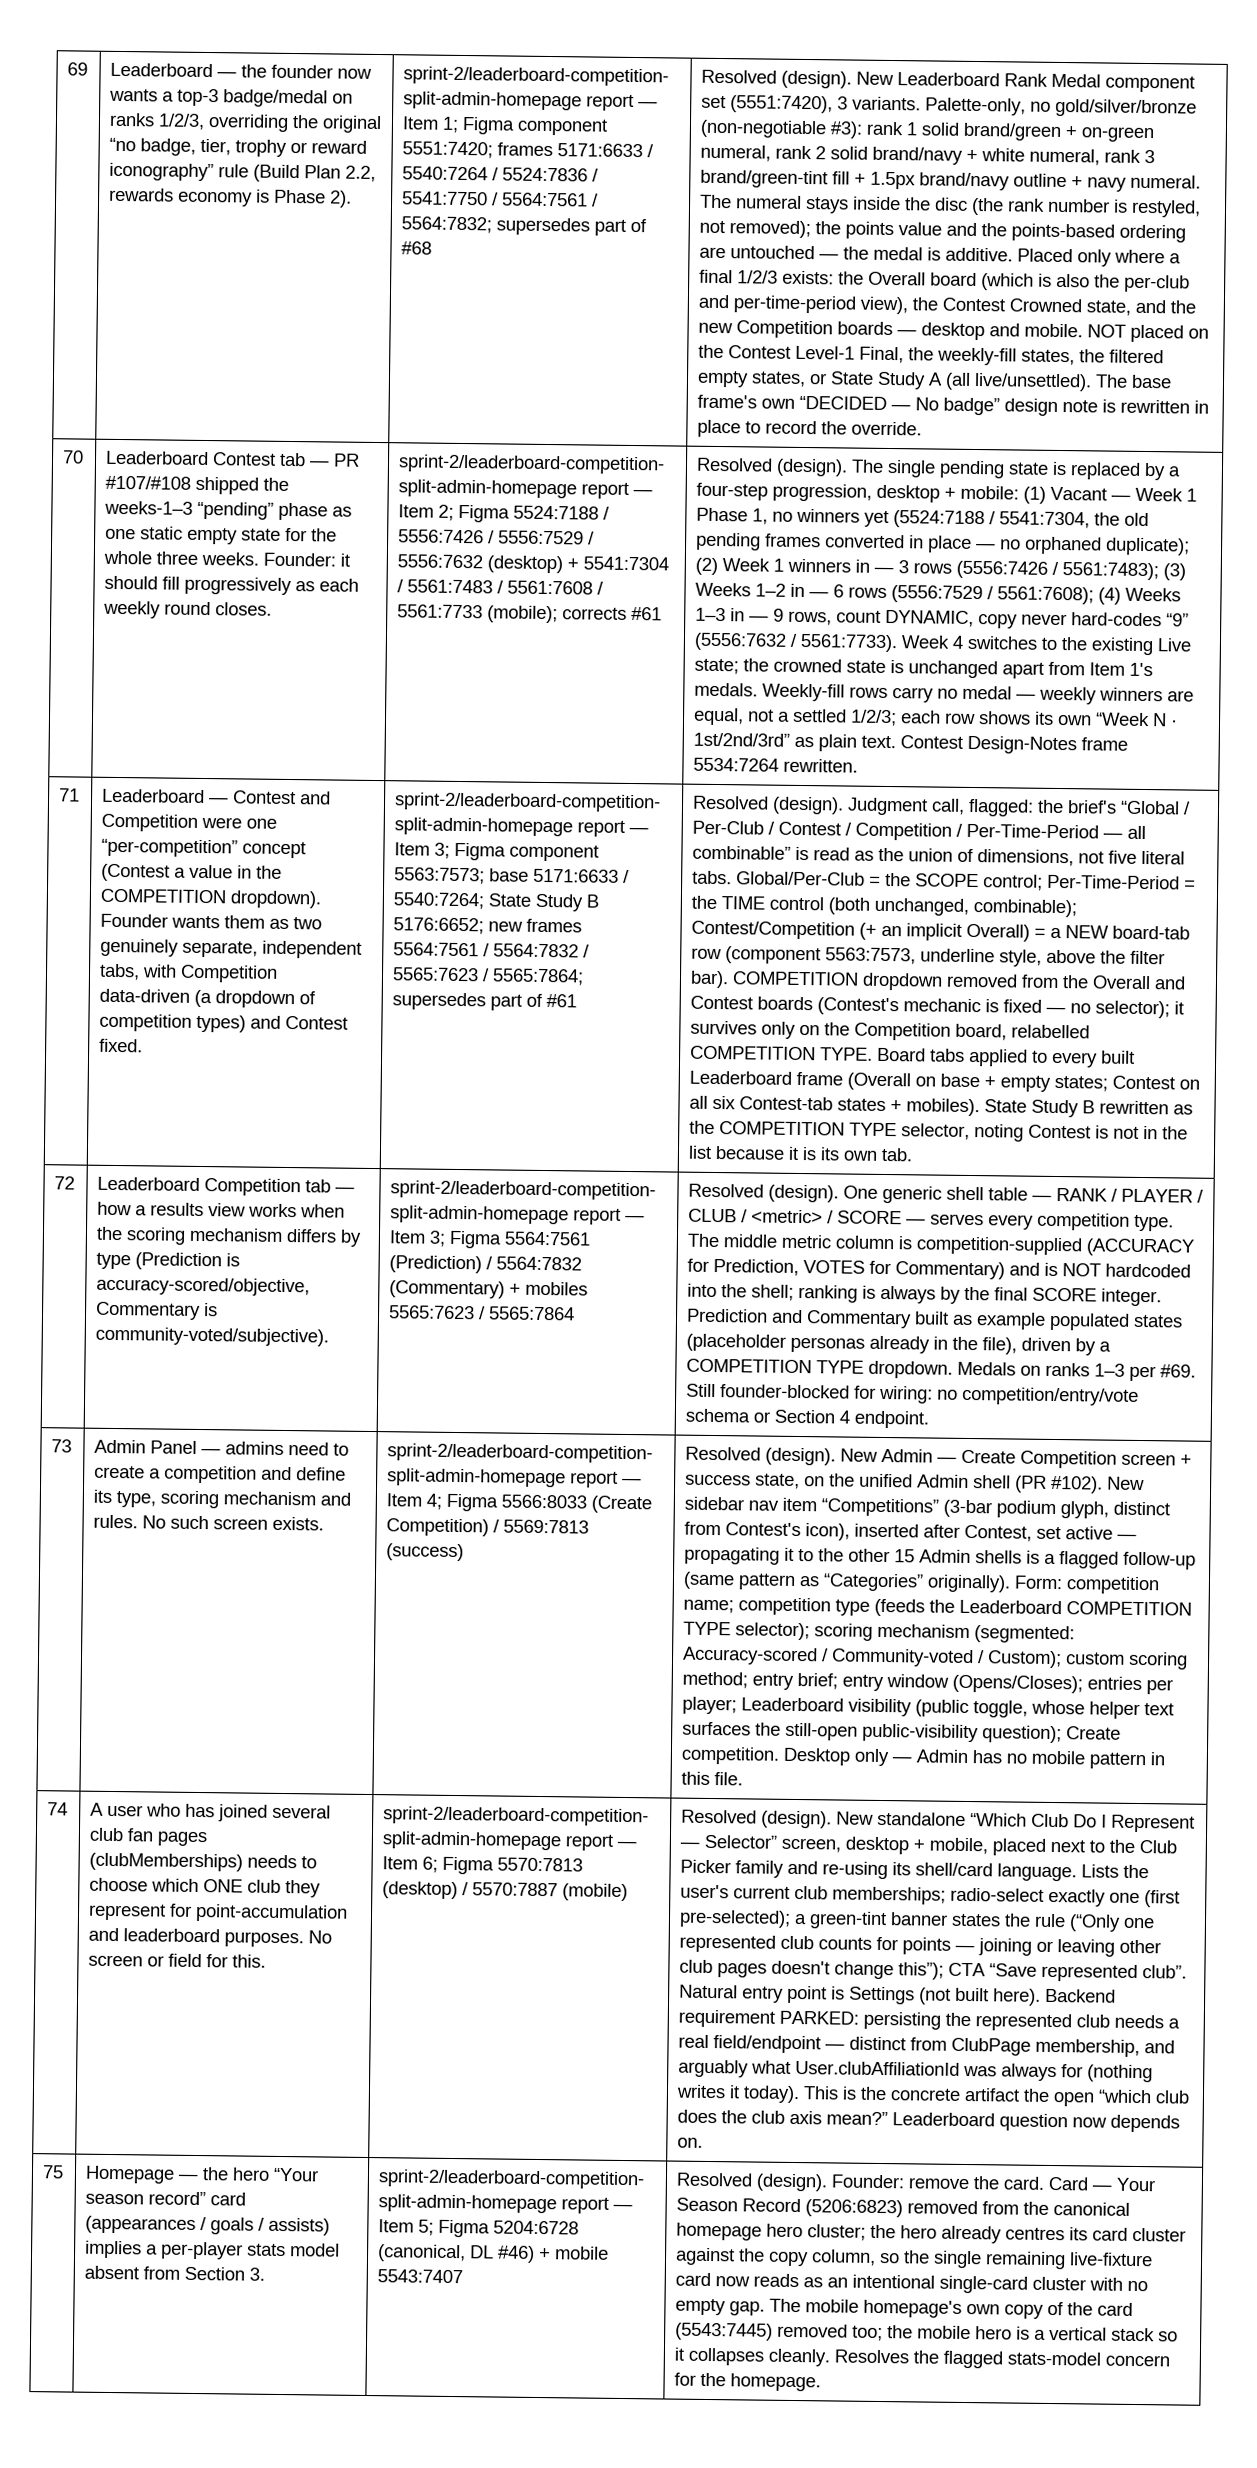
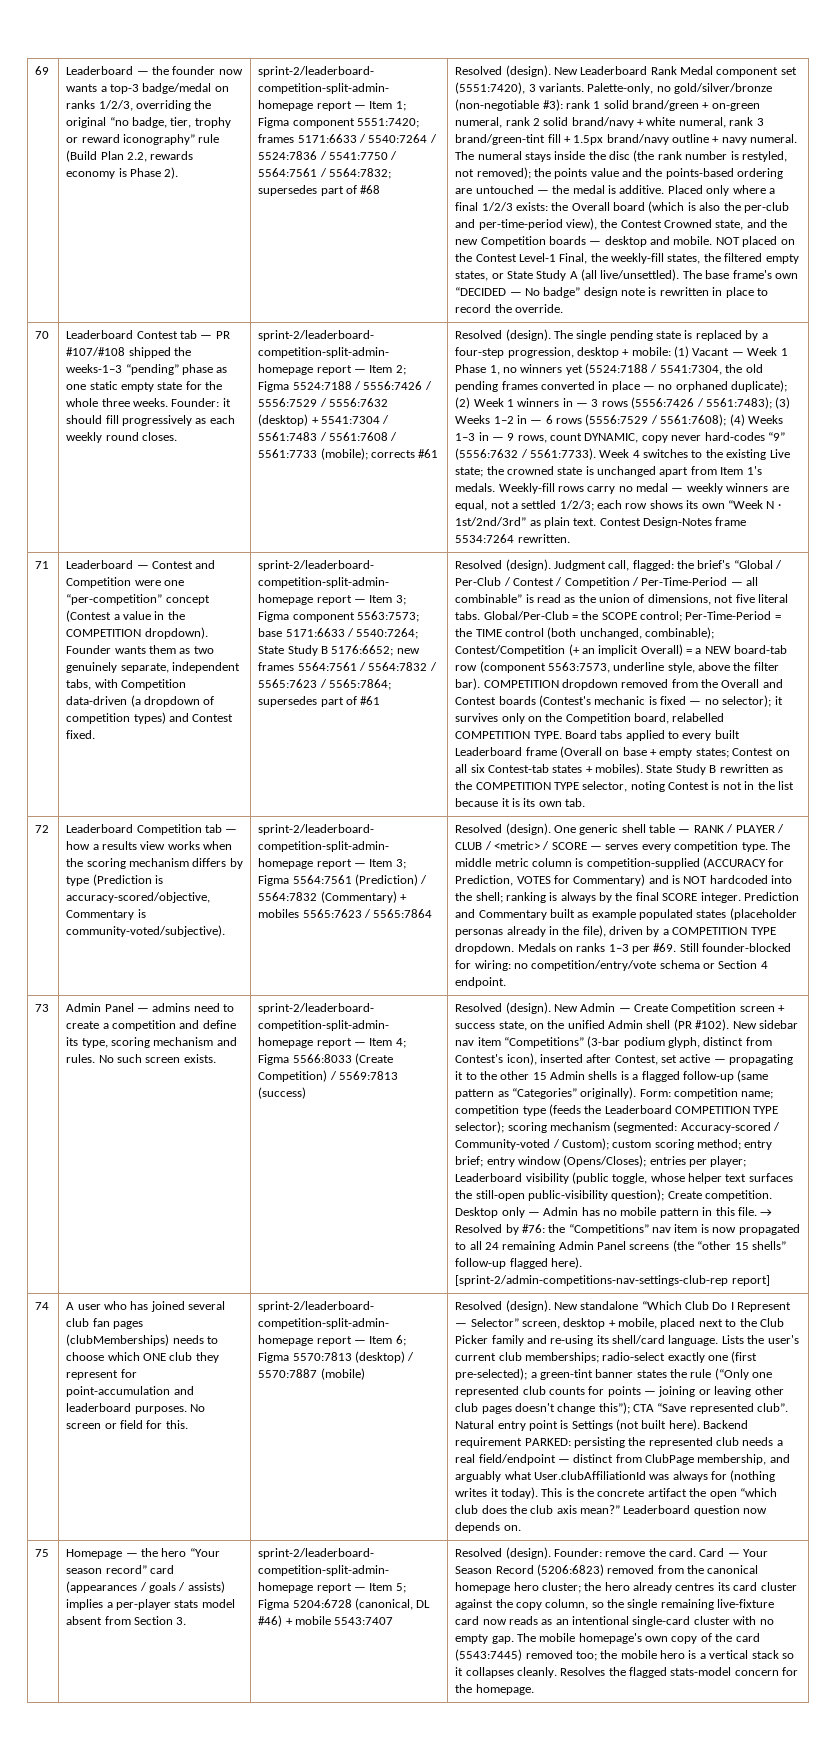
(744, 1779) none -> [760,1209,773,1216] [455,1224,800,1235] [455,1240,786,1252] [455,1257,582,1269] [455,1275,770,1286] → Resolved by #76: the “Competitions” nav item is now propagated to all 24 remaining Admin Panel screens (the “other 15 shells” follow-up flagged here). [sprint-2/admin-competitions-nav-settings-club-rep report]

